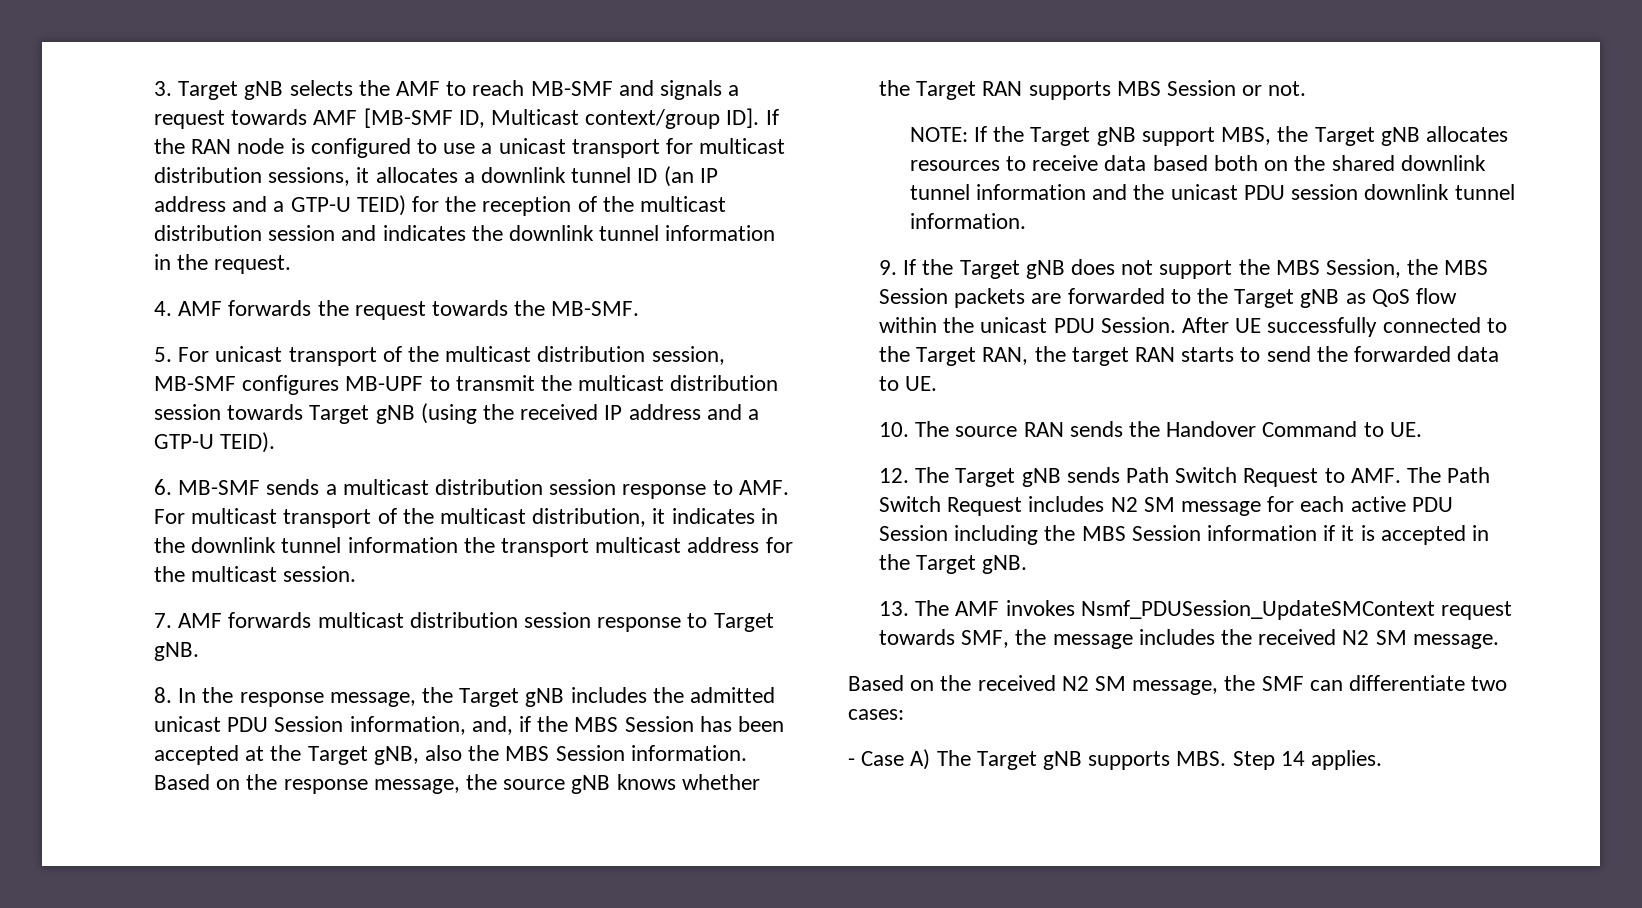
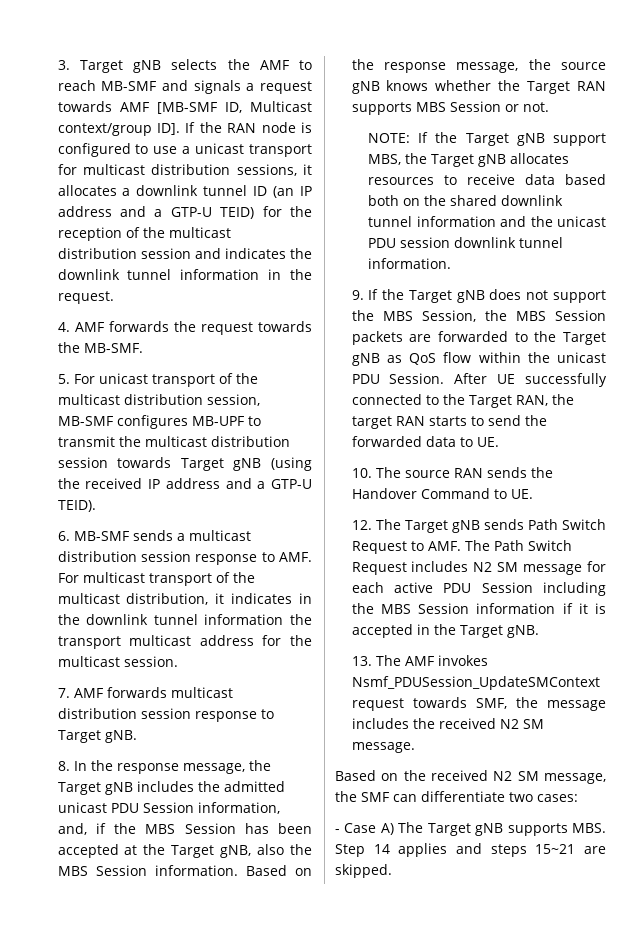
[1311,750,1383,770] applies. -> [398,843,606,857] [335,864,392,878] applies and steps 15~21 are skipped.

